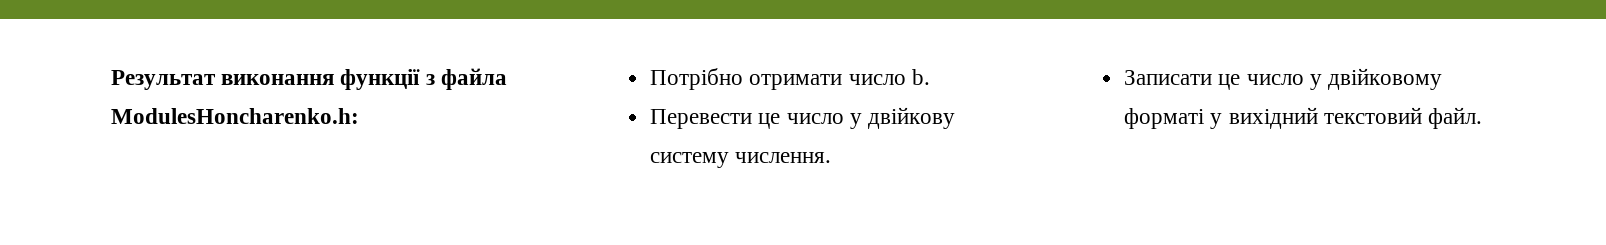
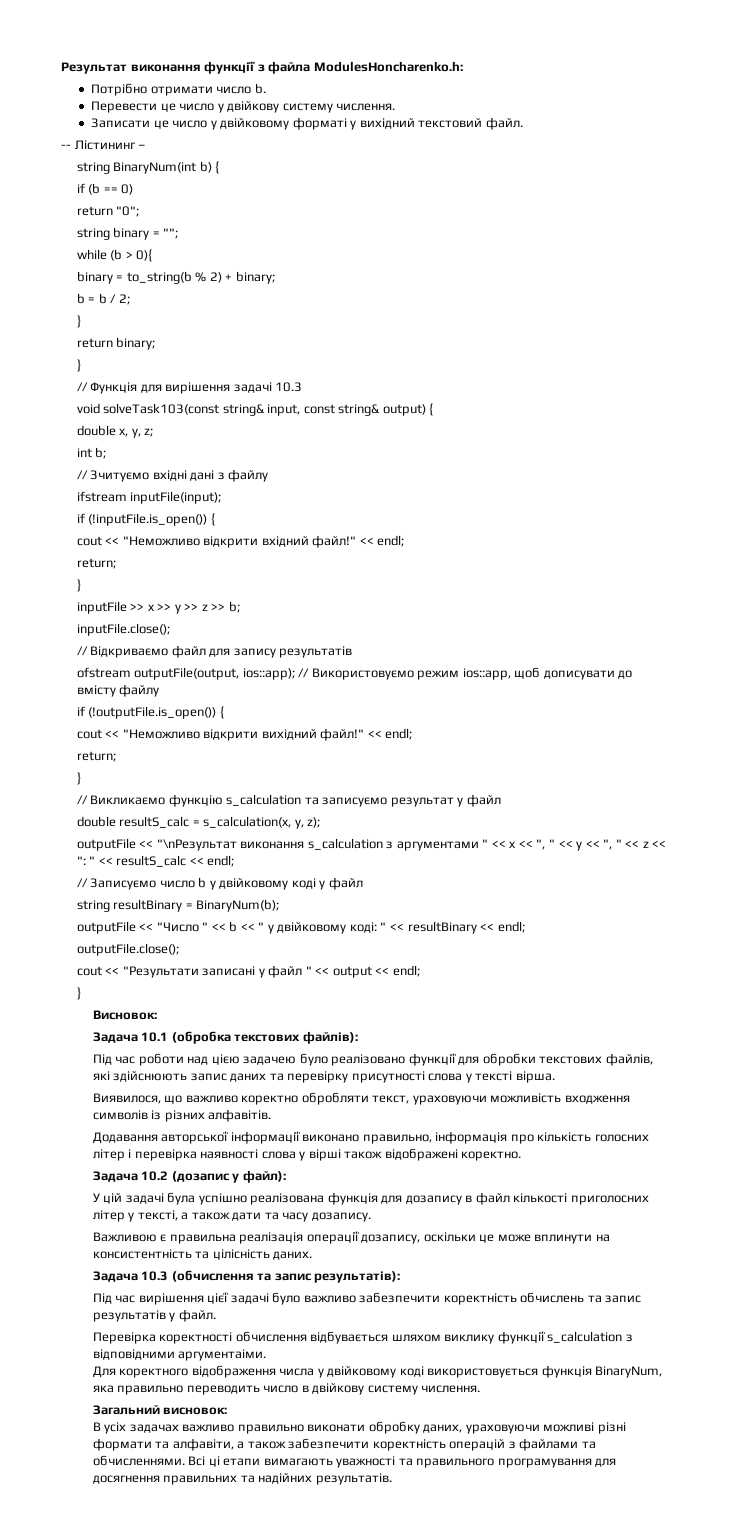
(1482, 118) none -> [61,140,147,150] [76,161,220,174] [76,183,134,195] [76,206,140,217] [76,227,179,240] [76,249,153,262] [76,271,275,284] [76,293,130,305] [76,315,81,328] [76,337,156,350] [76,359,81,372] [76,382,303,394] [76,403,434,416] [76,425,154,438] [76,447,107,459] [76,470,269,482] [76,491,222,504] [76,513,215,526] [76,535,405,548] [76,558,116,569] [76,579,81,592] [76,601,240,614] [76,623,170,636] [76,646,353,658] [76,667,633,680] [76,685,160,697] [76,706,224,719] [76,728,413,741] [76,751,116,762] [76,772,81,785] [76,794,501,807] [76,816,321,829] [76,838,667,851] [76,855,235,867] [76,877,363,890] [76,899,280,912] [76,921,525,934] [76,943,179,956] [76,965,420,978] [76,987,81,1000] [92,1010,157,1020] [92,1031,358,1044] [92,1053,653,1066] [92,1071,555,1083] [92,1092,630,1105] [92,1110,272,1122] [92,1131,649,1144] [92,1148,522,1161] [92,1170,286,1183] [92,1192,649,1205] [92,1210,371,1222] [92,1231,610,1244] [92,1249,313,1260] [92,1270,401,1283] [92,1292,642,1305] [92,1310,216,1322] [92,1331,633,1344] [92,1349,267,1361] [92,1365,663,1378] [92,1383,481,1395] [92,1405,228,1415] [92,1421,626,1434] [92,1438,596,1451] [92,1455,617,1468] [92,1473,392,1485] // -- Лістининг – // string BinaryNum(int b) { // if (b == 0) // return "0"; // string binary = ""; // while (b > 0){ // binary = to_string(b % 2) + binary; // b = b / 2; // } // return binary; // } // // Функція для вирішення задачі 10.3 // void solveTask103(const string& input, const string& output) { // double x, y, z; // int b; // // Зчитуємо вхідні дані з файлу // ifstream inputFile(input); // if (!inputFile.is_open()) { // cout << "Неможливо відкрити вхідний файл!" << endl; // return; // } // inputFile >> x >> y >> z >> b; // inputFile.close(); // // Відкриваємо файл для запису результатів // ofstream outputFile(output, ios::app); // Використовуємо режим ios::app, щоб дописувати до вмісту файлу // if (!outputFile.is_open()) { // cout << "Неможливо відкрити вихідний файл!" << endl; // return; // } // // Викликаємо функцію s_calculation та записуємо результат у файл // double resultS_calc = s_calculation(x, y, z); // outputFile << "\nРезультат виконання s_calculation з аргументами " << x << ", " << y << ", " << z << ": " << resultS_calc << endl; // // Записуємо число b у двійковому коді у файл // string resultBinary = BinaryNum(b); // outputFile << "Число " << b << " у двійковому коді: " << resultBinary << endl; // outputFile.close(); // cout << "Результати записані у файл " << output << endl; // } // Висновок: // Задача 10.1 (обробка текстових файлів): // Під час роботи над цією задачею було реалізовано функції для обробки текстових файлів, які здійснюють запис даних та перевірку присутності слова у тексті вірша. // Виявилося, що важливо коректно обробляти текст, ураховуючи можливість входження символів із різних алфавітів. // Додавання авторської інформації виконано правильно, інформація про кількість голосних літер і перевірка наявності слова у вірші також відображені коректно. // Задача 10.2 (дозапис у файл): // У цій задачі була успішно реалізована функція для дозапису в файл кількості приголосних літер у тексті, а також дати та часу дозапису. // Важливою є правильна реалізація операції дозапису, оскільки це може вплинути на консистентність та цілісність даних. // Задача 10.3 (обчислення та запис результатів): // Під час вирішення цієї задачі було важливо забезпечити коректність обчислень та запис результатів у файл. // Перевірка коректності обчислення відбувається шляхом виклику функції s_calculation з відповідними аргументаіми. // Для коректного відображення числа у двійковому коді використовується функція BinaryNum, яка правильно переводить число в двійкову систему числення. // Загальний висновок: // В усіх задачах важливо правильно виконати обробку даних, ураховуючи можливі різні формати та алфавіти, а також забезпечити коректність операцій з файлами та обчисленнями. Всі ці етапи вимагають уважності та правильного програмування для досягнення правильних та надійних результатів.

